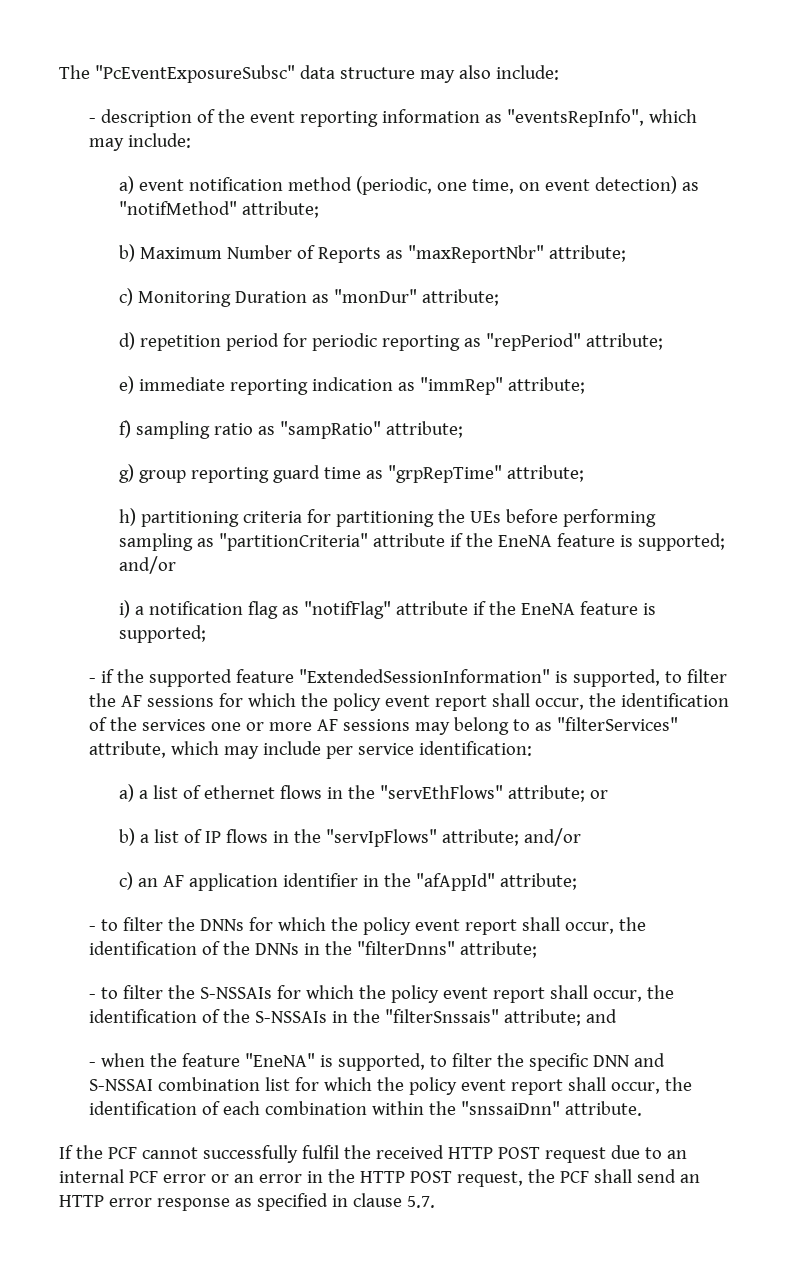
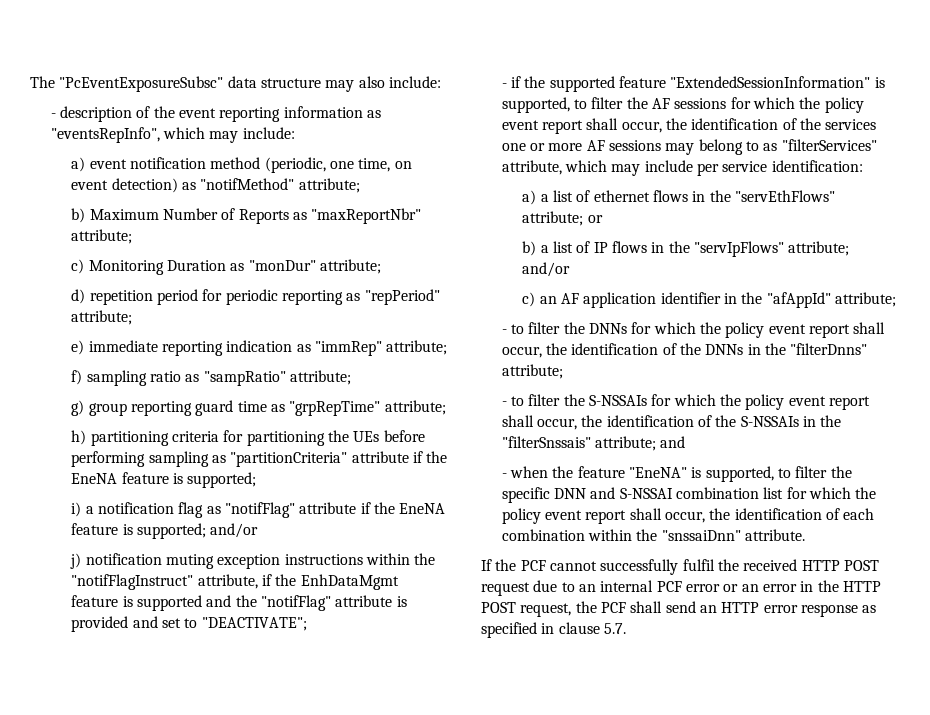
[119,556,177,574] and/or -> (257, 480) none
(207, 634) none -> [210,523,259,538] [70,553,436,569] [71,574,399,590] [71,595,407,611] [71,616,307,632] and/or // j) notification muting exception instructions within the "notifFlagInstruct" attribute, if the EnhDataMgmt feature is supported and the "notifFlag" attribute is provided and set to "DEACTIVATE";

